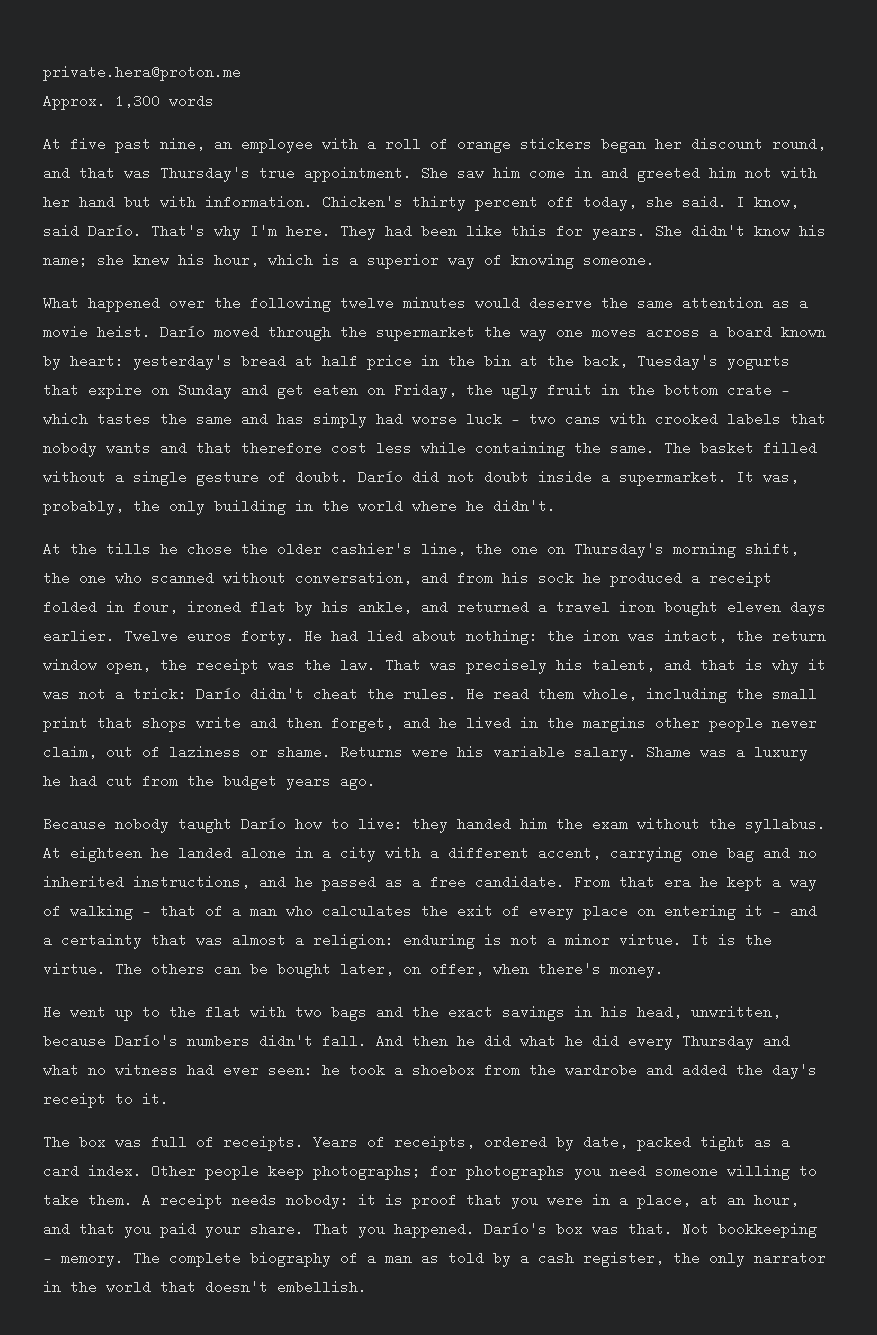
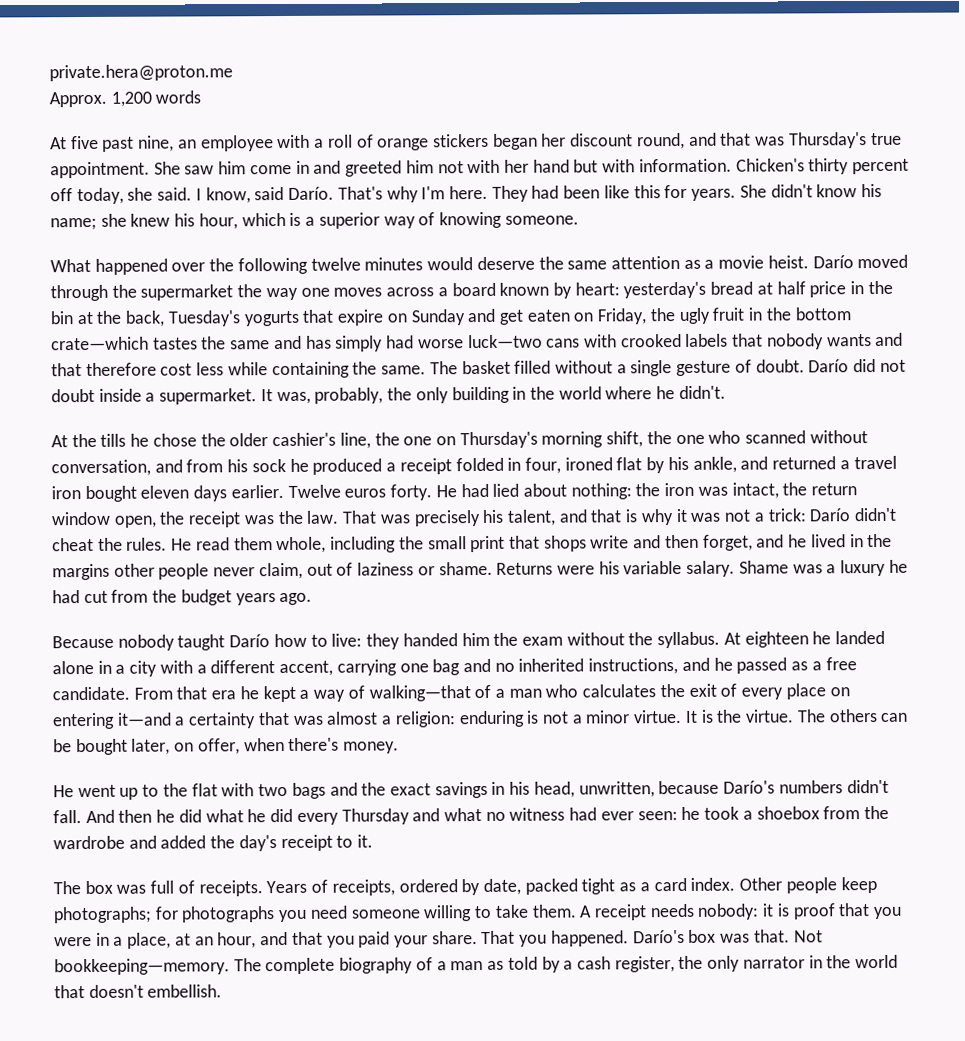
[115,94,160,108] 1,300 -> [110,91,152,107] 1,200
[727,383,790,397] [43,412,88,426] crate — which -> [51,336,149,351] crate—which
[466,412,556,426] luck — two -> [467,334,543,349] luck—two
[70,904,196,920] walking — that -> [368,685,471,702] walking—that
[745,904,817,918] it — and -> [116,712,172,726] it—and
[718,1222,817,1238] [43,1251,124,1267] bookkeeping — memory. -> [54,958,230,976] bookkeeping—memory.

